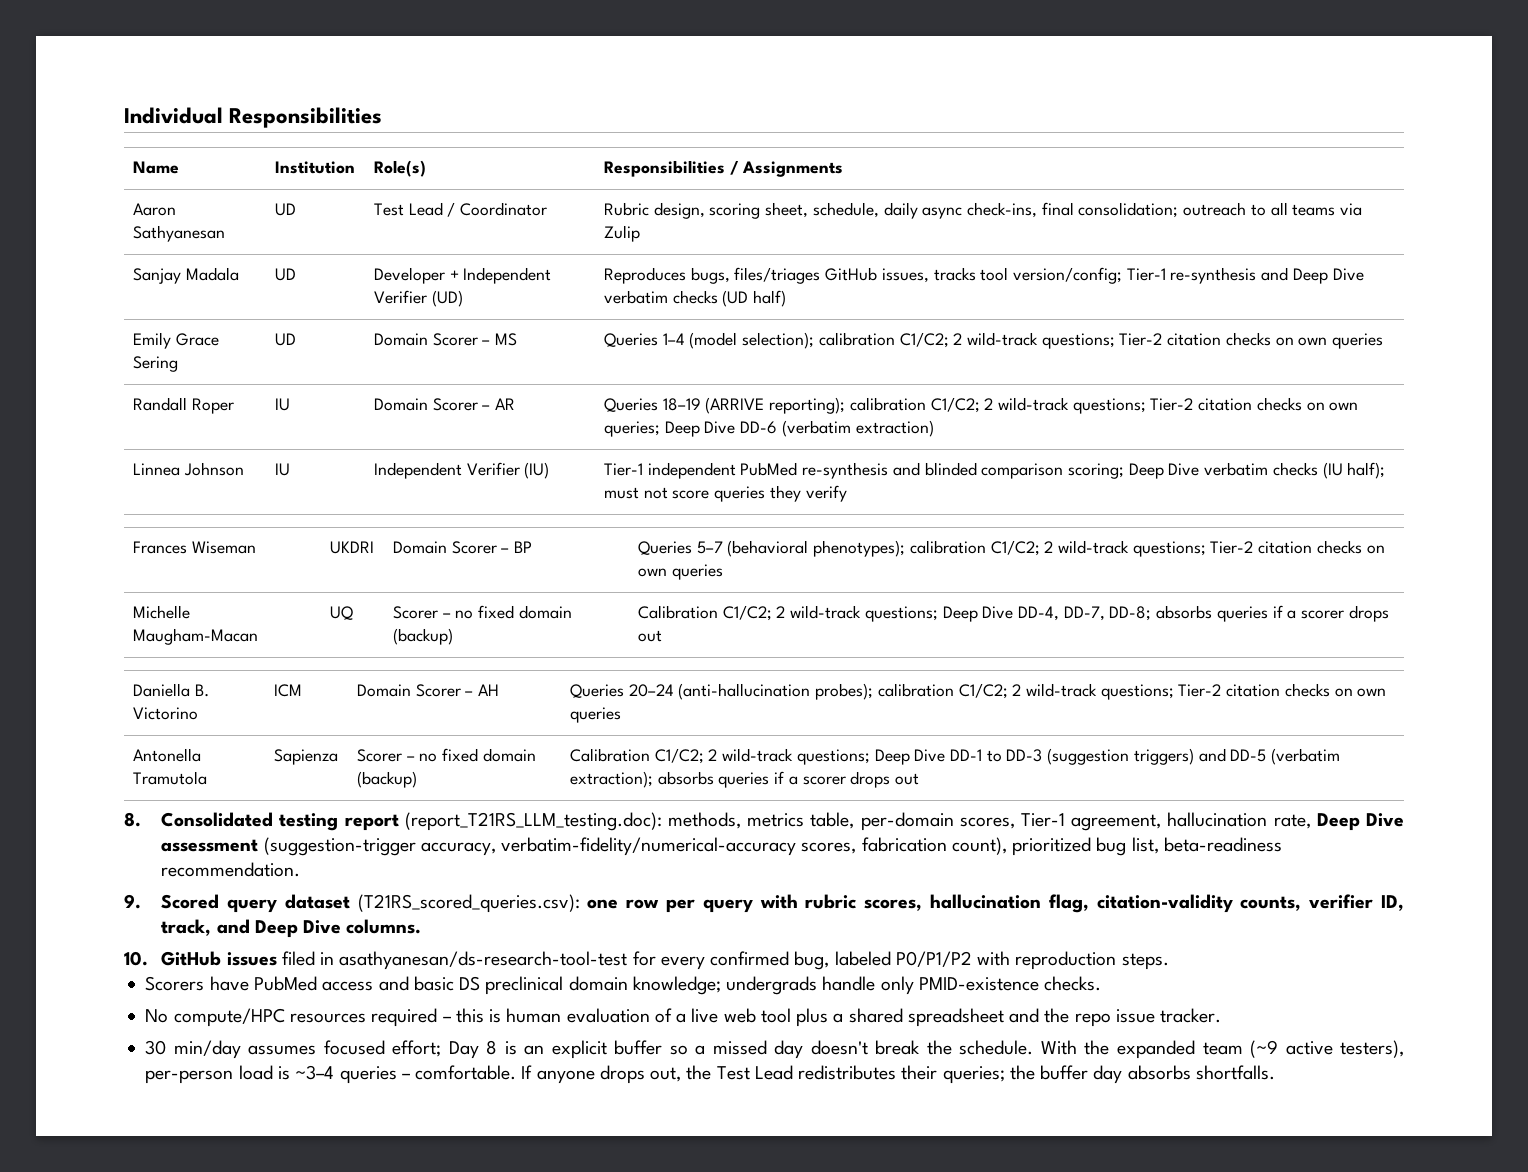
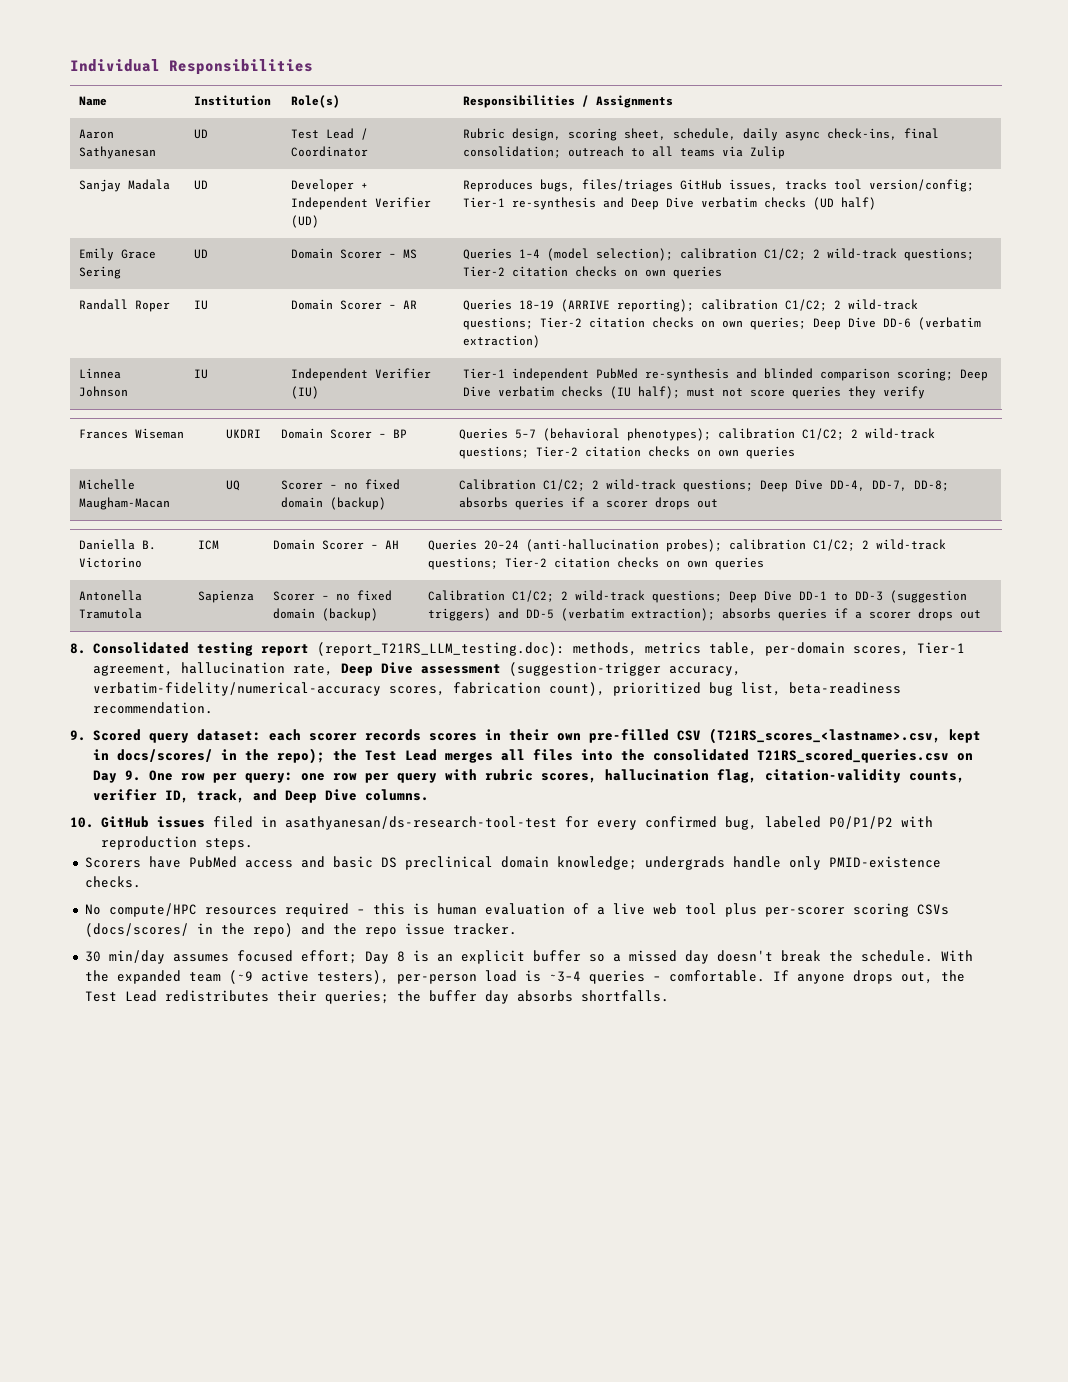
[284,894,580,913] dataset (T21RS_scored_queries.csv): -> [196,728,981,744] [92,748,973,764] [92,770,293,783] dataset: each scorer records scores in their own pre-filled CSV (T21RS_scores_<lastname>.csv, kept in docs/scores/ in the repo); the Test Lead merges all files into the consolidated T21RS_scored_queries.csv on Day 9. One row per query:
[833,1008,1004,1027] a shared spreadsheet -> [764,903,949,917] [84,923,293,937] per-scorer scoring CSVs (docs/scores/ in the repo)

